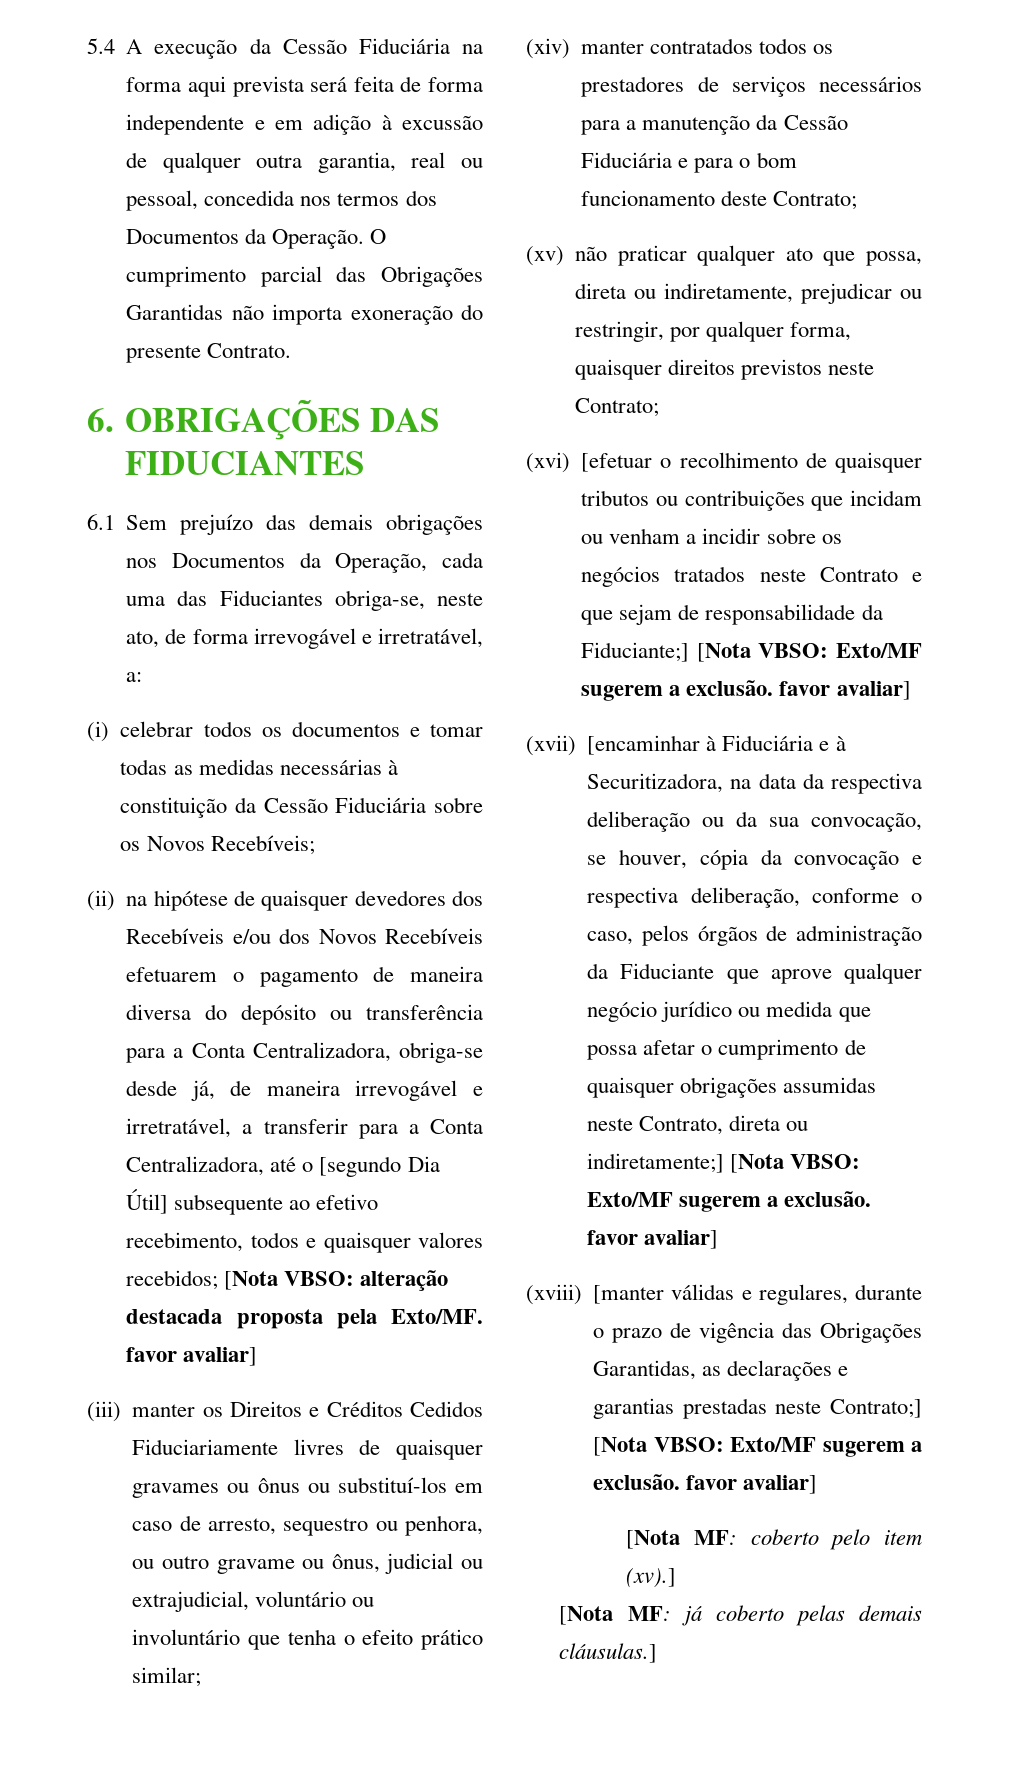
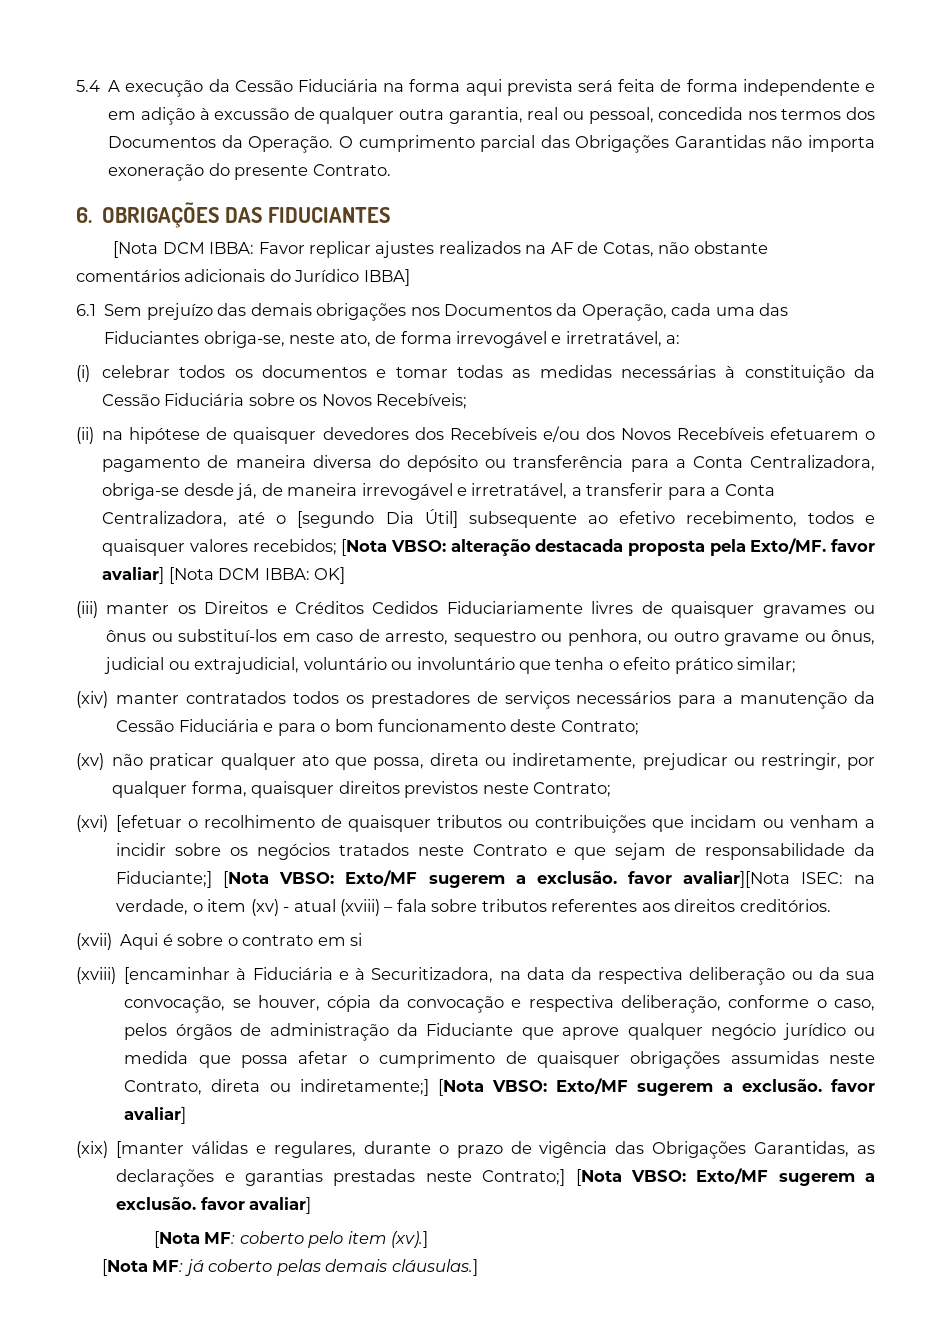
(365, 463) none -> [113,241,768,258] [76,269,410,286] // [Nota DCM IBBA: Favor replicar ajustes realizados na AF de Cotas, não obstante comentários adicionais do Jurídico IBBA]
(258, 1356) none -> [168,567,346,584] [Nota DCM IBBA: OK]
[836,681,911,700] [526,735,576,756] avaliar] // (xvii) -> [682,871,876,888] [116,899,831,916] [76,933,362,950] [76,967,116,984] avaliar][Nota ISEC: na verdade, o item (xv) - atual (xviii) – fala sobre tributos referentes aos direitos creditórios. // (xvii) Aqui é sobre o contrato em si // (xviii)
[526,1284,582,1305] (xviii) -> [76,1141,108,1158] (xix)

